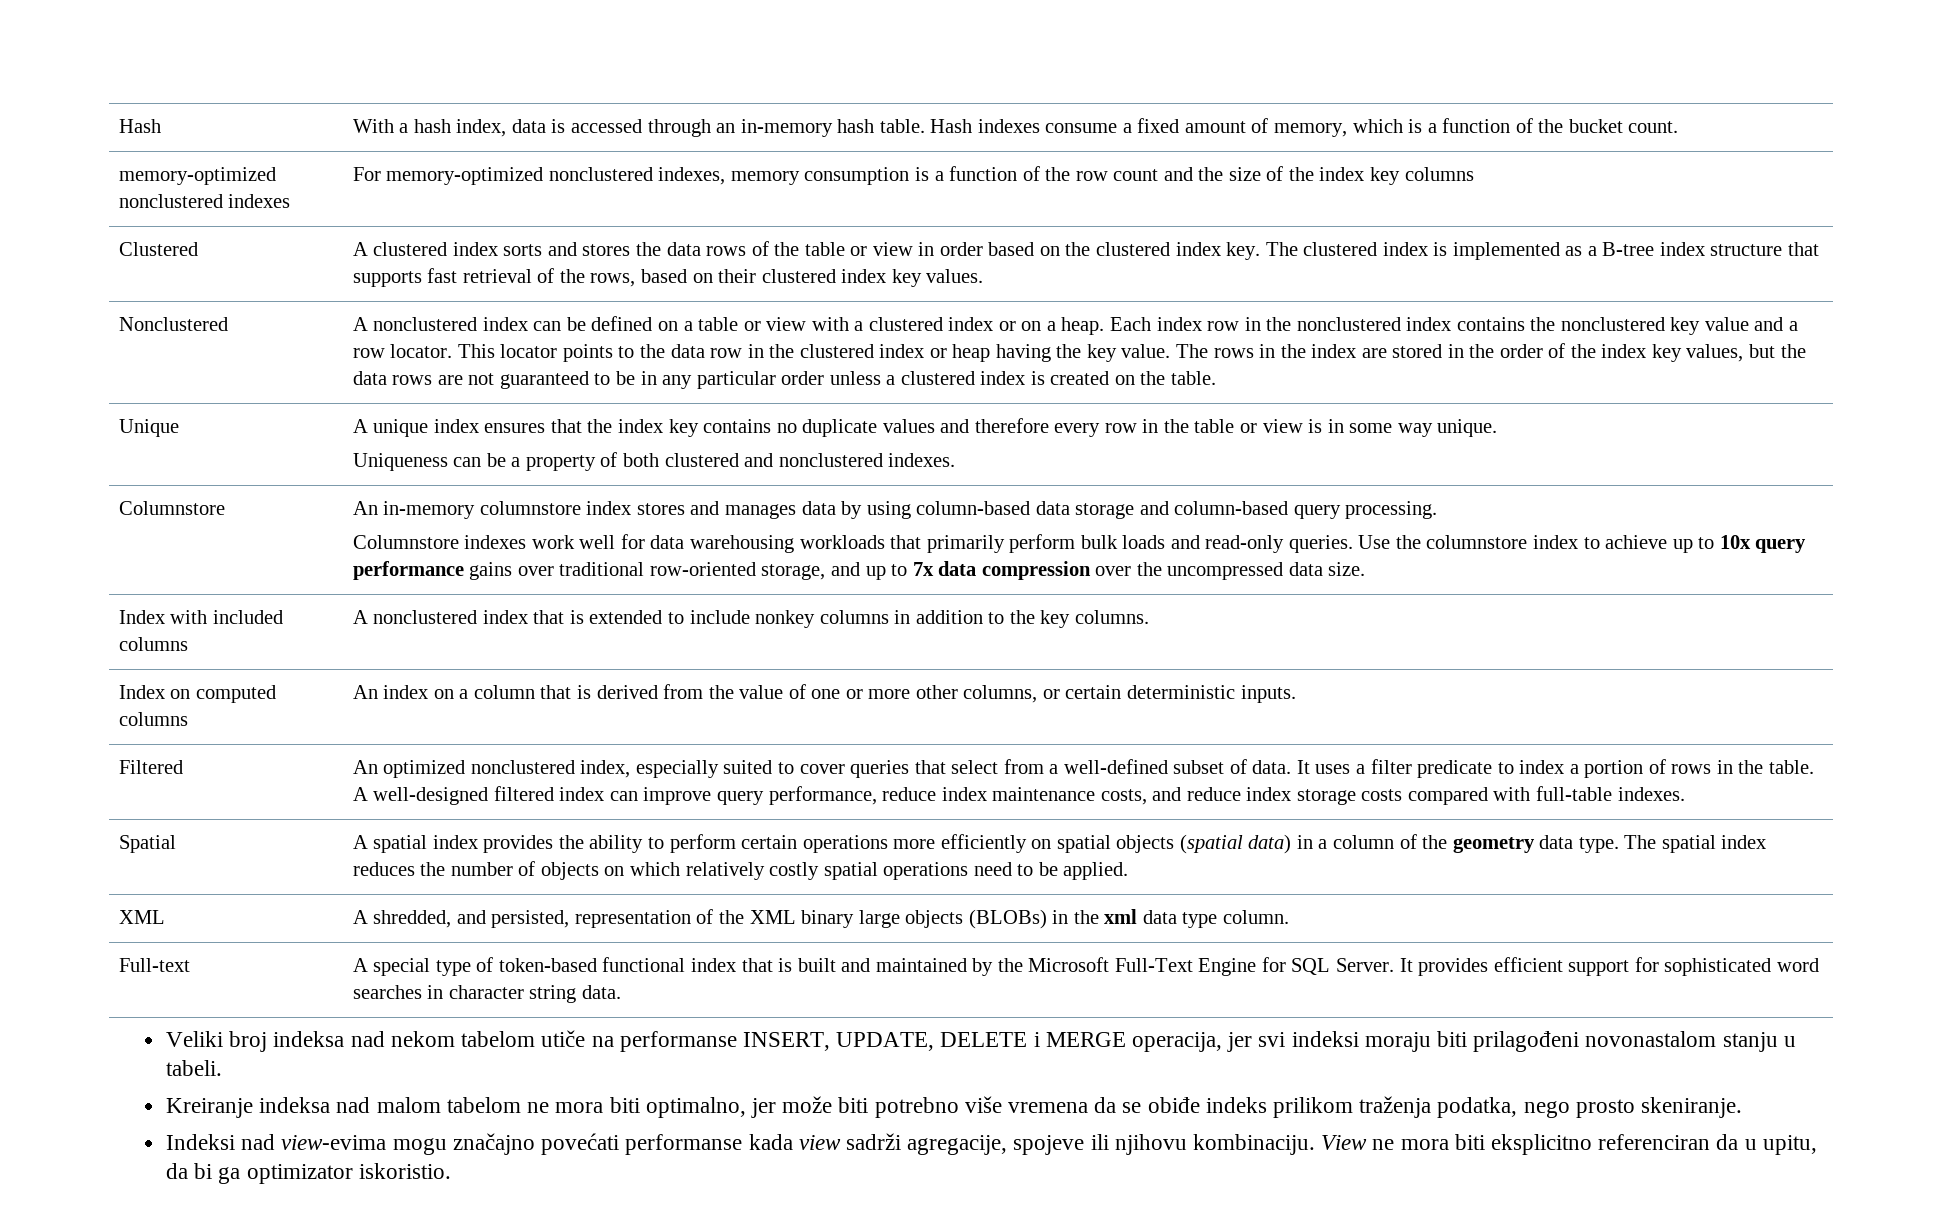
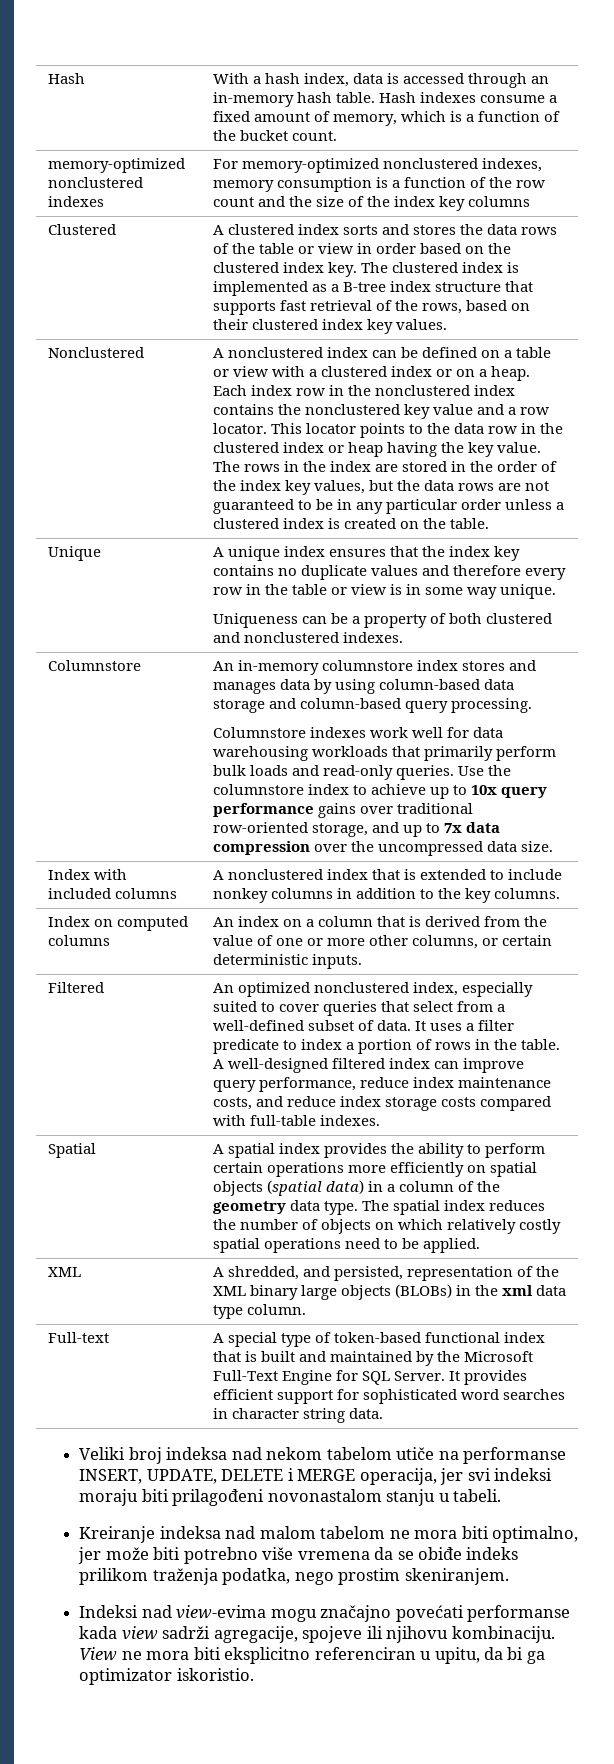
[1575,1097,1743,1118] prosto skeniranje. -> [338,1568,509,1585] prostim skeniranjem.
[1716,1134,1739,1150] da -> (416, 1653) none

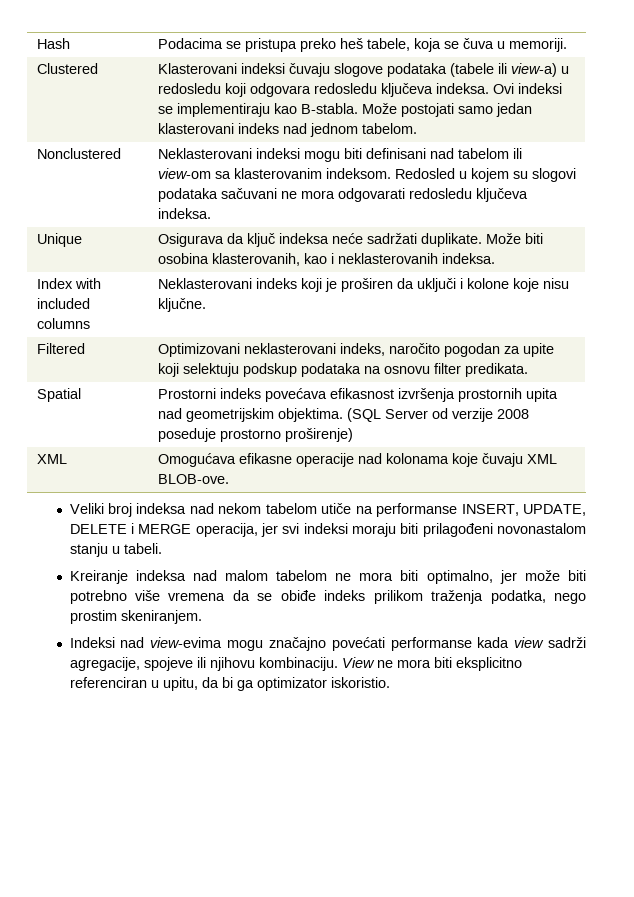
[212,73,550,88] [212,92,557,107] [212,111,561,126] [212,130,337,141] [47,158,185,173] [47,177,143,188] [47,196,104,207] [212,158,542,173] [212,177,545,192] [212,196,531,211] [47,224,116,235] [212,224,558,235] [212,243,512,254] [212,262,519,277] [212,281,533,296] [212,300,530,315] [212,319,447,334] [47,347,144,358] [212,347,552,358] [212,366,531,381] [212,385,515,396] [212,404,549,419] [212,423,564,438] [212,442,541,457] [212,461,558,472] [212,480,550,495] [212,499,565,514] [212,518,489,529] [47,546,101,561] [212,546,520,561] [212,565,566,580] [212,584,557,599] [212,613,552,628] [212,632,403,643] [47,660,141,671] [212,660,536,675] [212,679,514,694] [212,698,532,713] [212,727,503,738] [212,746,556,761] [212,765,511,780] [212,784,547,799] [212,803,473,818] [212,822,500,837] [212,841,553,856] [47,869,127,880] [47,888,177,899] [212,869,562,880] [212,888,560,903] [47,916,188,931] [47,935,110,946] [212,916,548,927] [212,935,553,949] [212,954,362,969] [47,982,104,993] [212,982,533,997] [212,1001,505,1016] [212,1020,514,1031] [212,1039,561,1054] [212,1058,524,1073] [212,1077,551,1092] [212,1096,551,1111] [212,1115,380,1126] [47,1143,96,1158] [212,1143,545,1158] [212,1162,537,1177] [212,1180,500,1196] [212,1200,545,1215] [212,1219,561,1234] [212,1238,480,1253] [47,1267,81,1277] [212,1266,559,1281] [212,1284,567,1300] [212,1304,306,1319] [47,1332,109,1343] [212,1332,545,1347] [212,1351,533,1366] [212,1370,527,1385] [212,1389,565,1404] [212,1408,383,1423] With a hash index, data is accessed through an in-memory hash table. Hash indexes consume a fixed amount of memory, which is a function of the bucket count. // memory-optimized nonclustered indexes | For memory-optimized nonclustered indexes, memory consumption is a function of the row count and the size of the index key columns // Clustered | A clustered index sorts and stores the data rows of the table or view in order based on the clustered index key. The clustered index is implemented as a B-tree index structure that supports fast retrieval of the rows, based on their clustered index key values. // Nonclustered | A nonclustered index can be defined on a table or view with a clustered index or on a heap. Each index row in the nonclustered index contains the nonclustered key value and a row locator. This locator points to the data row in the clustered index or heap having the key value. The rows in the index are stored in the order of the index key values, but the data rows are not guaranteed to be in any particular order unless a clustered index is created on the table. // Unique | A unique index ensures that the index key contains no duplicate values and therefore every row in the table or view is in some way unique. // Uniqueness can be a property of both clustered and nonclustered indexes. // Columnstore | An in-memory columnstore index stores and manages data by using column-based data storage and column-based query processing. // Columnstore indexes work well for data warehousing workloads that primarily perform bulk loads and read-only queries. Use the columnstore index to achieve up to 10x query performance gains over traditional row-oriented storage, and up to 7x data compression over the uncompressed data size. // Index with included columns | A nonclustered index that is extended to include nonkey columns in addition to the key columns. // Index on computed columns | An index on a column that is derived from the value of one or more other columns, or certain deterministic inputs. // Filtered | An optimized nonclustered index, especially suited to cover queries that select from a well-defined subset of data. It uses a filter predicate to index a portion of rows in the table. A well-designed filtered index can improve query performance, reduce index maintenance costs, and reduce index storage costs compared with full-table indexes. // Spatial | A spatial index provides the ability to perform certain operations more efficiently on spatial objects (spatial data) in a column of the geometry data type. The spatial index reduces the number of objects on which relatively costly spatial operations need to be applied. // XML | A shredded, and persisted, representation of the XML binary large objects (BLOBs) in the xml data type column. // Full-text | A special type of token-based functional index that is built and maintained by the Microsoft Full-Text Engine for SQL Server. It provides efficient support for sophisticated word searches in character string data. -> [157,38,567,52] [36,63,98,74] [157,63,569,77] [157,83,562,97] [157,103,532,117] [157,123,417,137] [36,148,121,159] [157,148,522,162] [157,168,576,182] [157,188,528,202] [157,208,211,219] [36,233,82,247] [157,233,543,247] [157,253,495,266] [36,278,101,289] [36,298,90,309] [36,318,90,329] [157,278,569,292] [157,298,206,312] [36,343,85,354] [157,343,554,357] [157,363,528,377] [36,388,81,402] [157,388,558,402] [157,408,529,422] [157,428,353,442] [36,454,67,464] [157,453,557,467] [157,474,229,484] Podacima se pristupa preko heš tabele, koja se čuva u memoriji. // Clustered | Klasterovani indeksi čuvaju slogove podataka (tabele ili view-a) u redosledu koji odgovara redosledu ključeva indeksa. Ovi indeksi se implementiraju kao B-stabla. Može postojati samo jedan klasterovani indeks nad jednom tabelom. // Nonclustered | Neklasterovani indeksi mogu biti definisani nad tabelom ili view-om sa klasterovanim indeksom. Redosled u kojem su slogovi podataka sačuvani ne mora odgovarati redosledu ključeva indeksa. // Unique | Osigurava da ključ indeksa neće sadržati duplikate. Može biti osobina klasterovanih, kao i neklasterovanih indeksa. // Index with included columns | Neklasterovani indeks koji je proširen da uključi i kolone koje nisu ključne. // Filtered | Optimizovani neklasterovani indeks, naročito pogodan za upite koji selektuju podskup podataka na osnovu filter predikata. // Spatial | Prostorni indeks povećava efikasnost izvršenja prostornih upita nad geometrijskim objektima. (SQL Server od verzije 2008 poseduje prostorno proširenje) // XML | Omogućava efikasne operacije nad kolonama koje čuvaju XML BLOB-ove.

